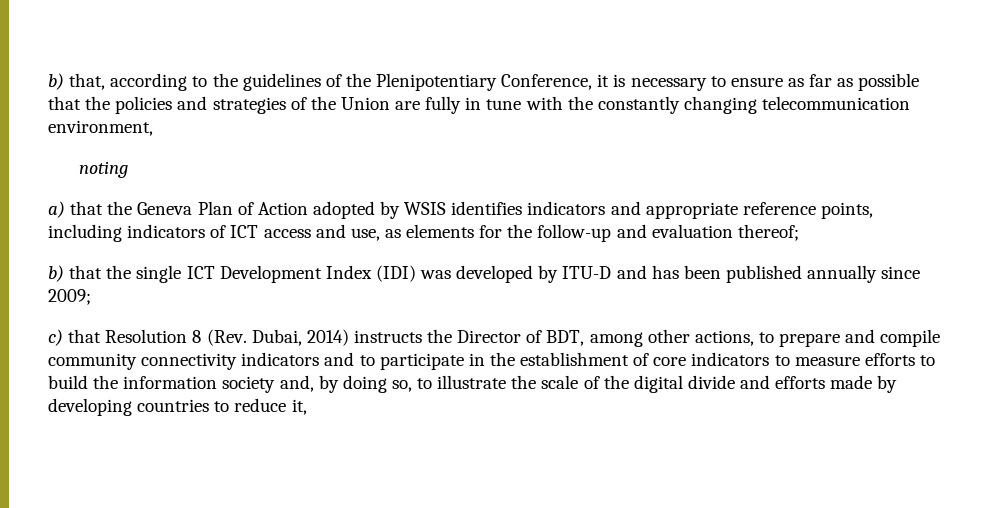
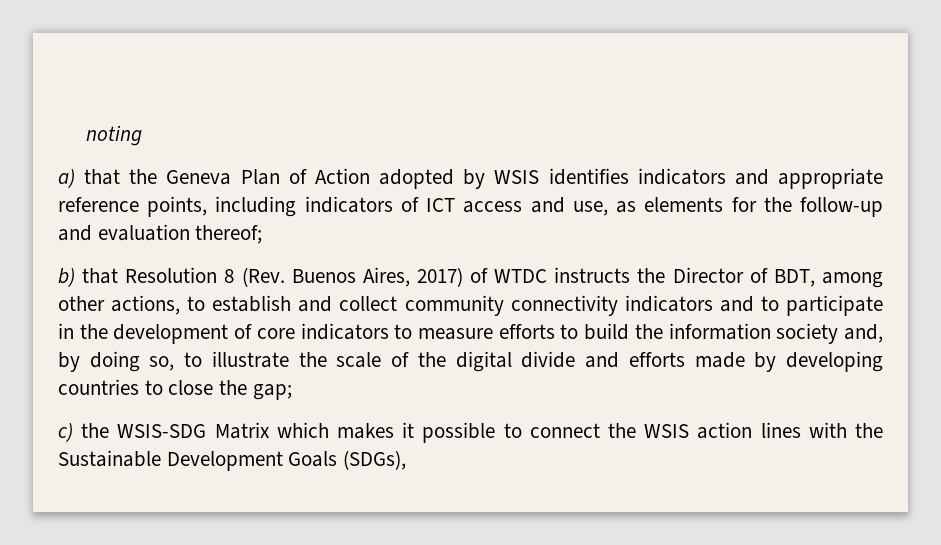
[48,73,920,91] [48,96,911,114] [48,120,153,136] b) that, according to the guidelines of the Plenipotentiary Conference, it is necessary to ensure as far as possible that the policies and strategies of the Union are fully in tune with the constantly changing telecommunication environment, // -> (86, 135) none
[106,265,921,283] [48,289,91,305] [48,329,349,346] the single ICT Development Index (IDI) was developed by ITU-D and has been published annually since 2009; // c) that Resolution 8 (Rev. Dubai, 2014) -> [125,267,548,287] Resolution 8 (Rev. Buenos Aires, 2017) of WTDC
[779,329,941,347] prepare and compile -> [212,295,398,312] establish and collect
[520,352,630,366] establishment -> [113,324,229,344] development
[234,398,307,415] reduce it, -> [168,380,292,400] [58,422,884,443] [58,450,407,471] close the gap; // c) the WSIS-SDG Matrix which makes it possible to connect the WSIS action lines with the Sustainable Development Goals (SDGs),

